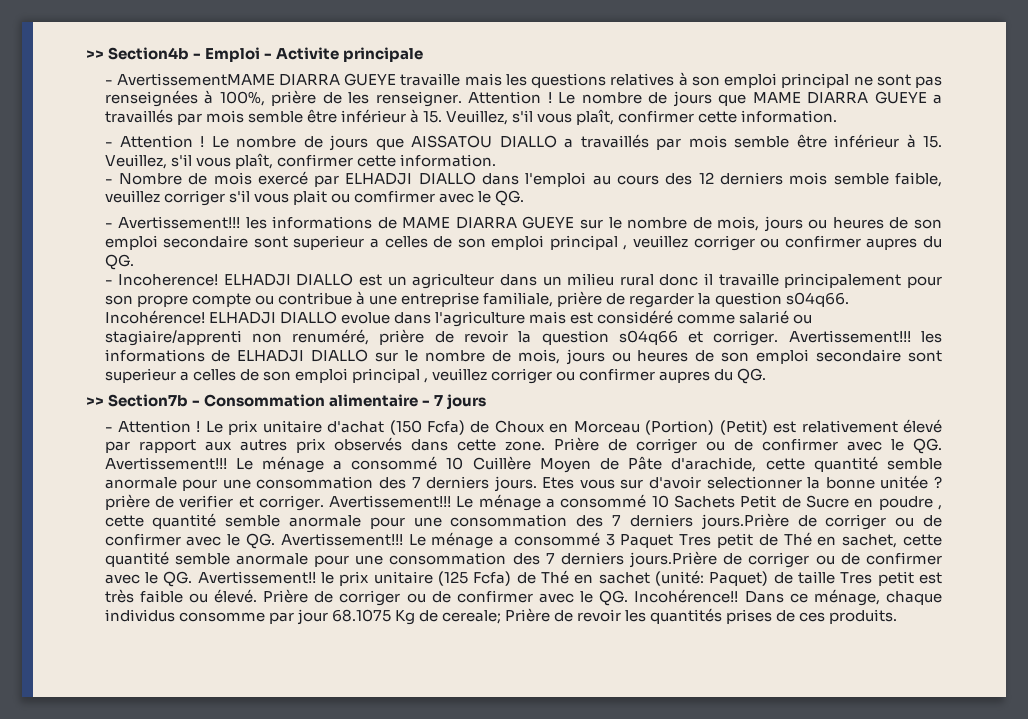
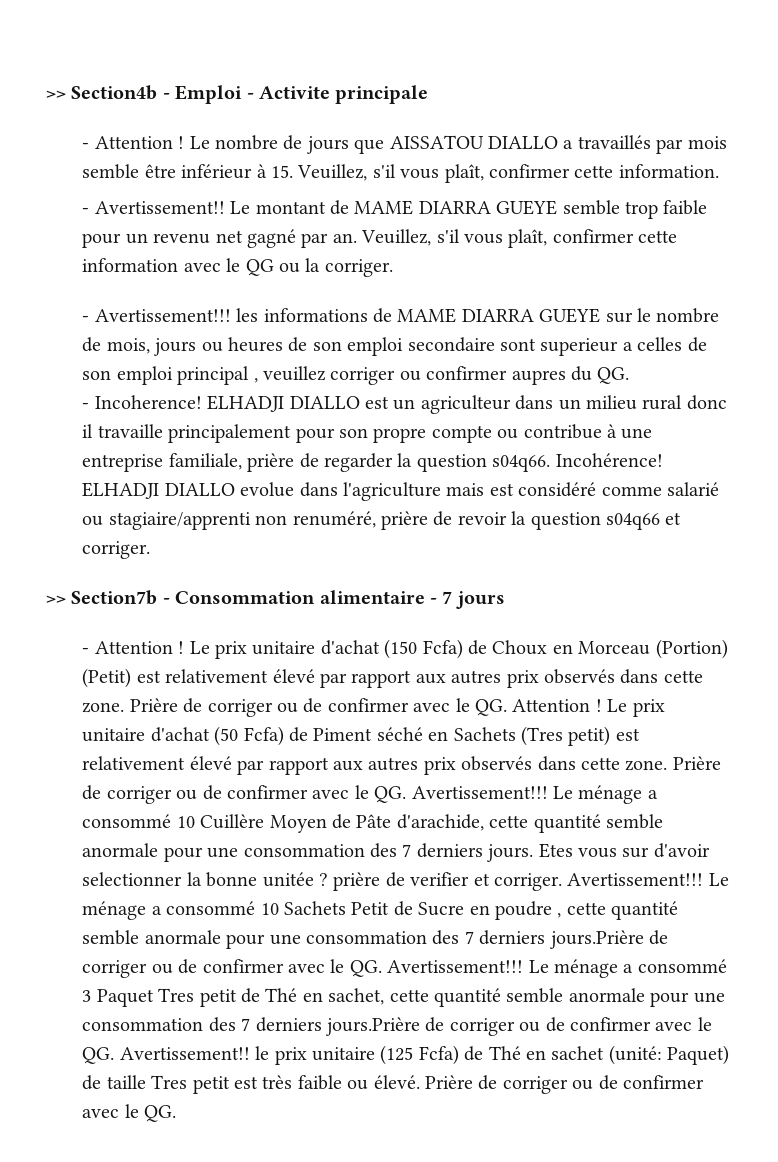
[104,72,943,88] [104,90,943,107] [104,109,838,125] // - AvertissementMAME DIARRA GUEYE travaille mais les questions relatives à son emploi principal ne sont pas renseignées à 100%, prière de les renseigner. Attention ! Le nombre de jours que MAME DIARRA GUEYE a travaillés par mois semble être inférieur à 15. Veuillez, s'il vous plaît, confirmer cette information. -> (429, 94) none
[118,171,942,187] [104,190,524,206] Nombre de mois exercé par ELHADJI DIALLO dans l'emploi au cours des 12 derniers mois semble faible, veuillez corriger s'il vous plait ou comfirmer avec le QG. -> [94,200,708,219] [82,229,678,248] [82,258,393,277] Avertissement!! Le montant de MAME DIARRA GUEYE semble trop faible pour un revenu net gagné par an. Veuillez, s'il vous plaît, confirmer cette information avec le QG ou la corriger.
[788,330,942,343] [104,349,942,365] [104,368,767,384] Avertissement!!! les informations de ELHADJI DIALLO sur le nombre de mois, jours ou heures de son emploi secondaire sont superieur a celles de son emploi principal , veuillez corriger ou confirmer aupres du QG. -> (151, 550) none
(942, 446) none -> [512,699,665,717] [82,726,640,746] [82,756,721,775] [82,785,407,804] Attention ! Le prix unitaire d'achat (50 Fcfa) de Piment séché en Sachets (Tres petit) est relativement élevé par rapport aux autres prix observés dans cette zone. Prière de corriger ou de confirmer avec le QG.
[634,589,943,606] [104,608,898,625] Incohérence!! Dans ce ménage, chaque individus consomme par jour 68.1075 Kg de cereale; Prière de revoir les quantités prises de ces produits. -> (177, 1113) none

